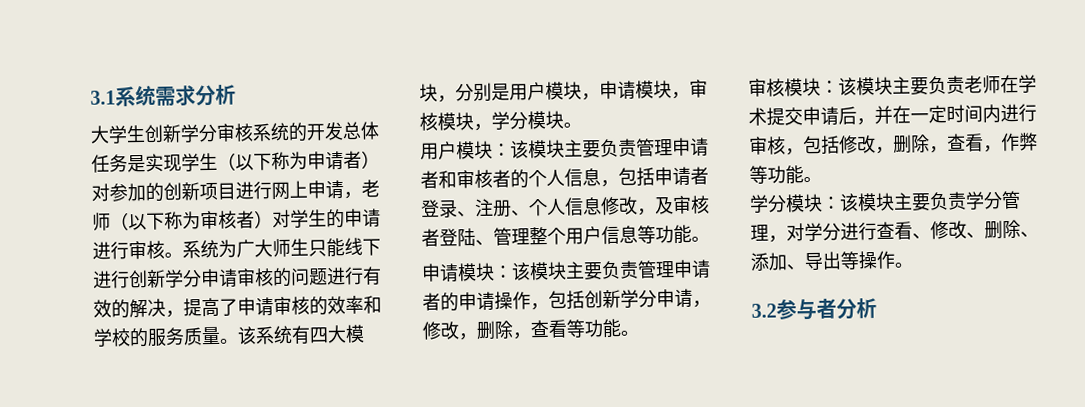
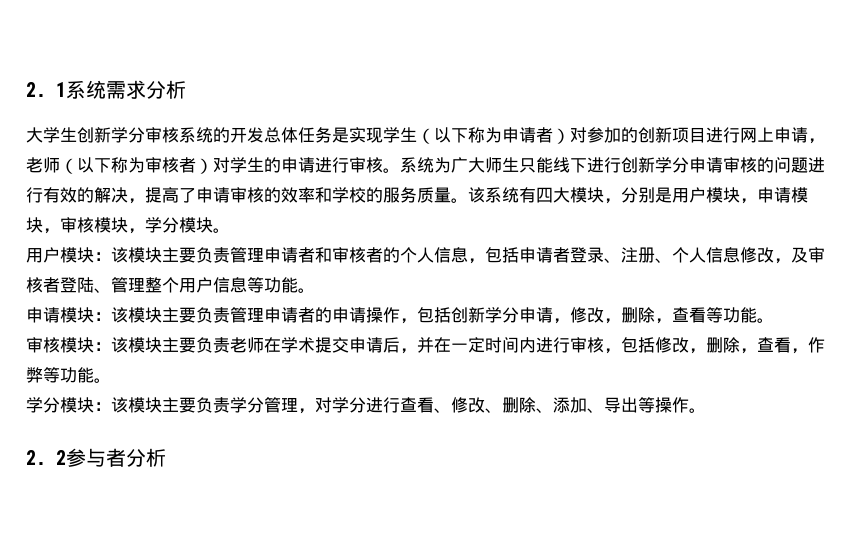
[90,90,116,105] 3.1 -> [26,82,66,97] 2．1
[751,303,777,318] 3.2 -> [26,450,66,465] 2．2

